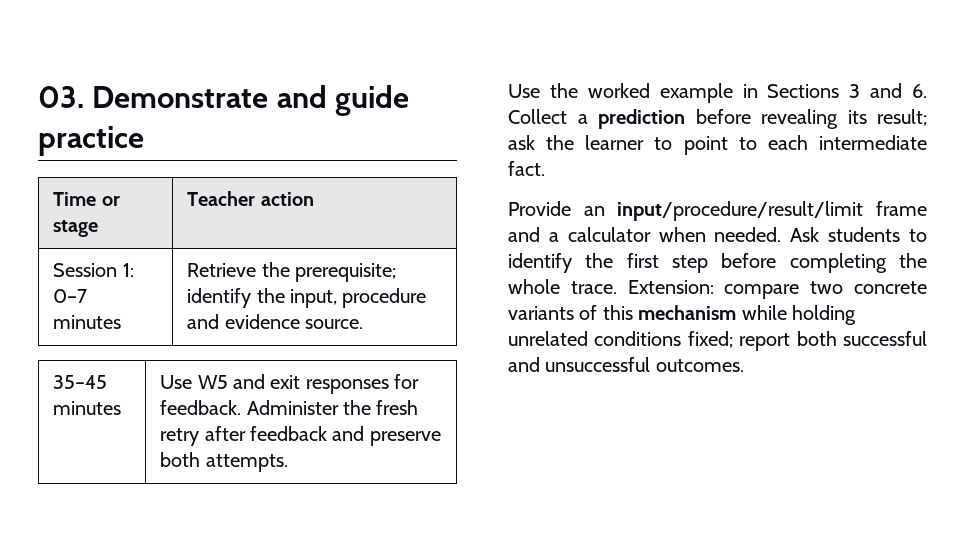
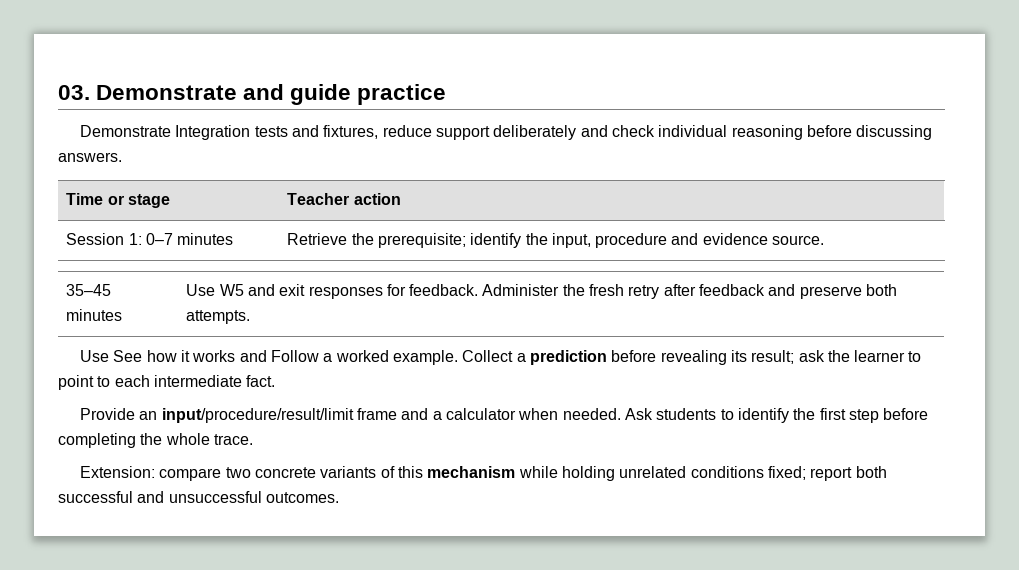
(144, 141) none -> [80,125,933,140] [58,152,122,162] // Demonstrate Integration tests and fixtures, reduce support deliberately and check individual reasoning before discussing answers.
[549,83,927,103] the worked example in Sections 3 and 6. -> [113,350,458,365] See how it works and Follow a worked example.
(617, 287) none -> (253, 439) //

